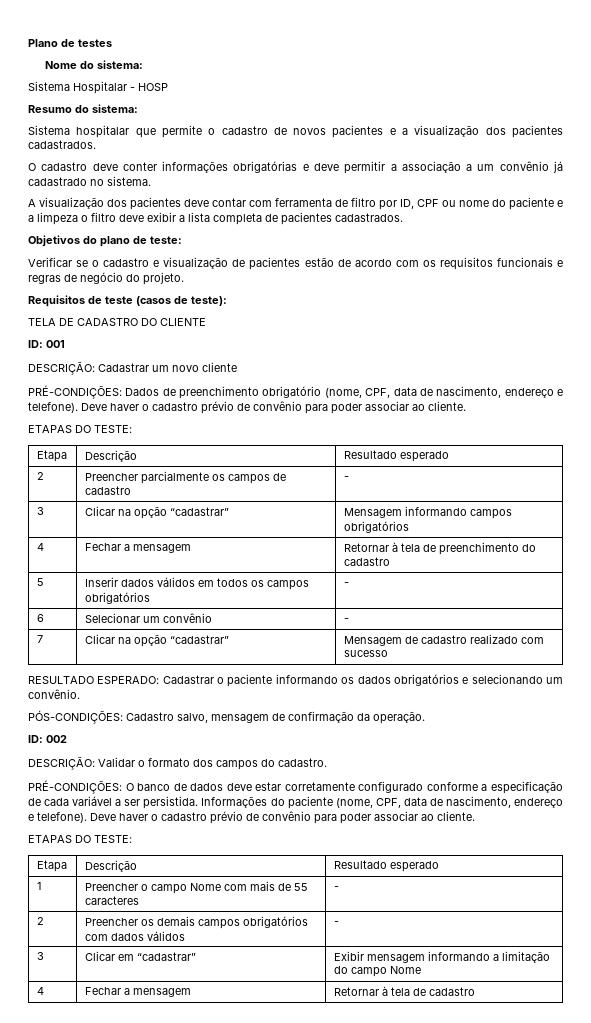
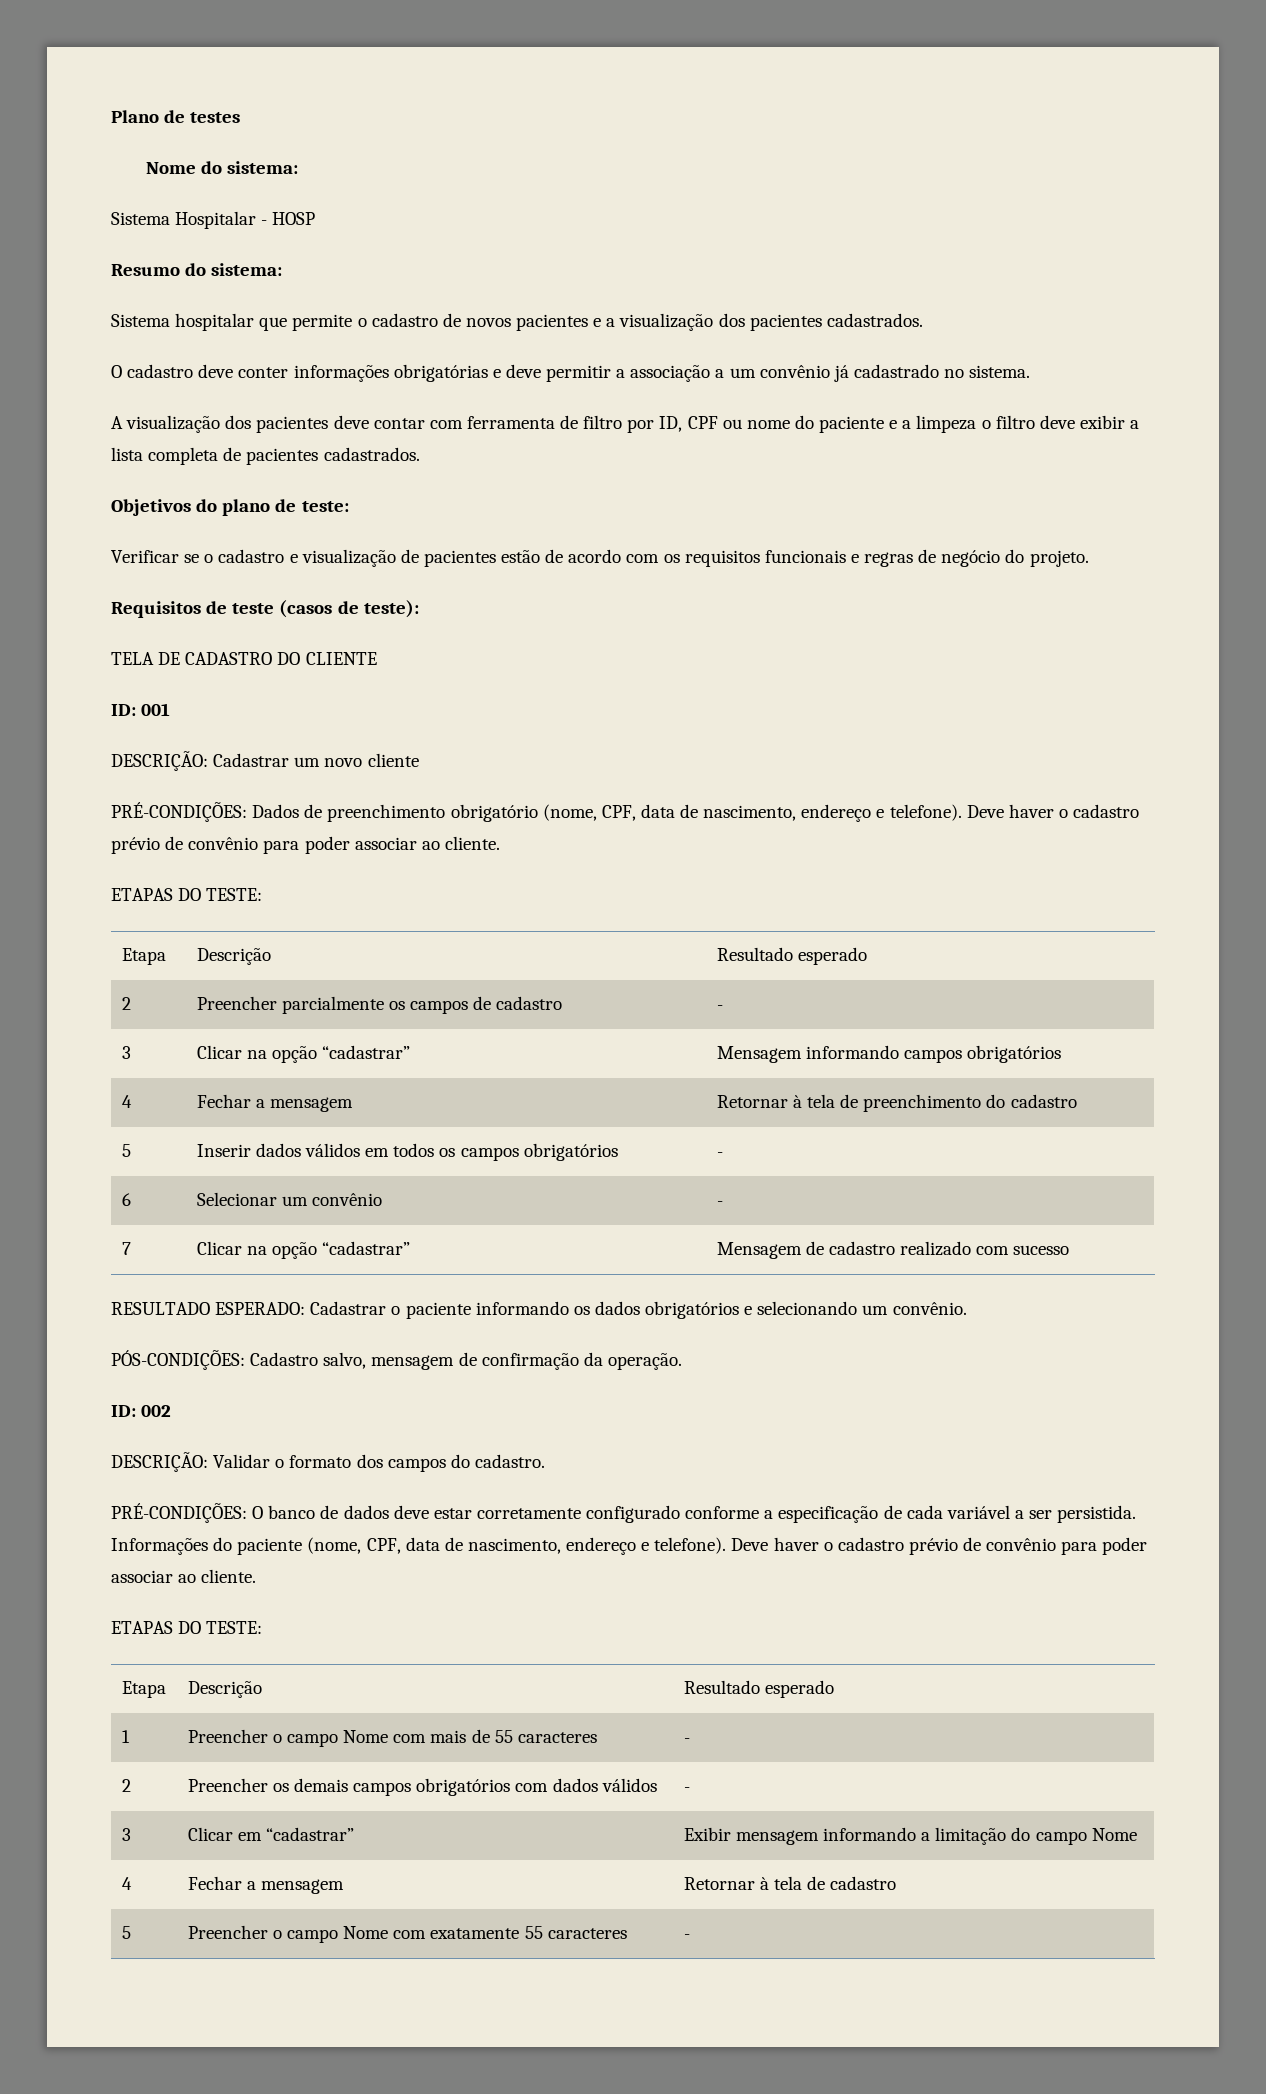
(475, 991) none -> [121,1926,131,1939] [187,1925,627,1943] [683,1934,690,1939] // 5 | Preencher o campo Nome com exatamente 55 caracteres | -

